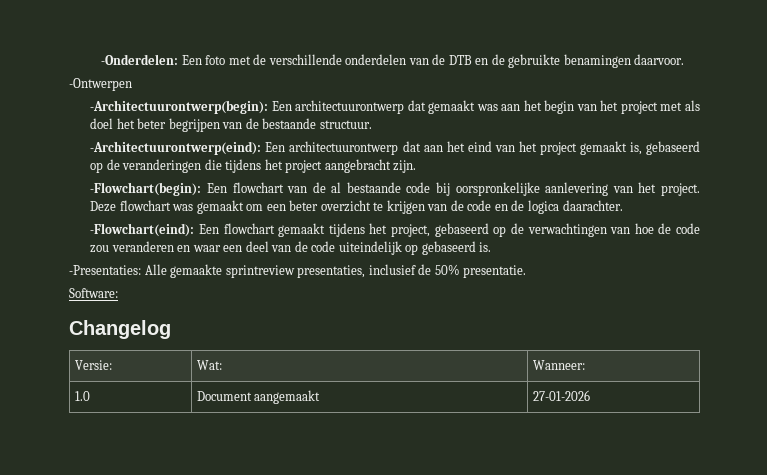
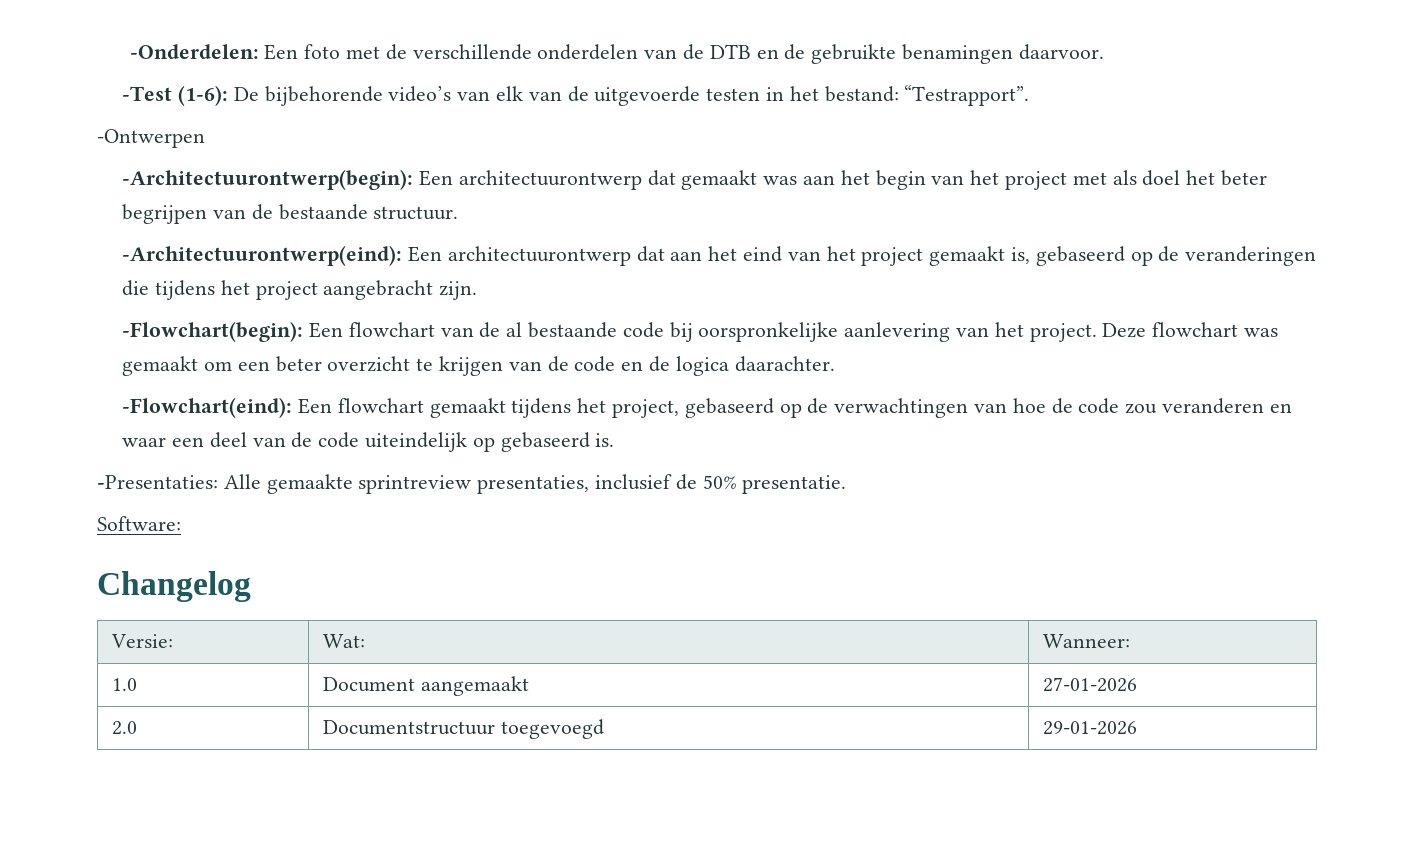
(685, 59) none -> [122,85,1030,106] // -Test (1-6): De bijbehorende video’s van elk van de uitgevoerde testen in het bestand: “Testrapport”.
(590, 395) none -> [111,721,137,735] [322,719,604,739] [1042,721,1137,735] // 2.0 | Documentstructuur toegevoegd | 29-01-2026

